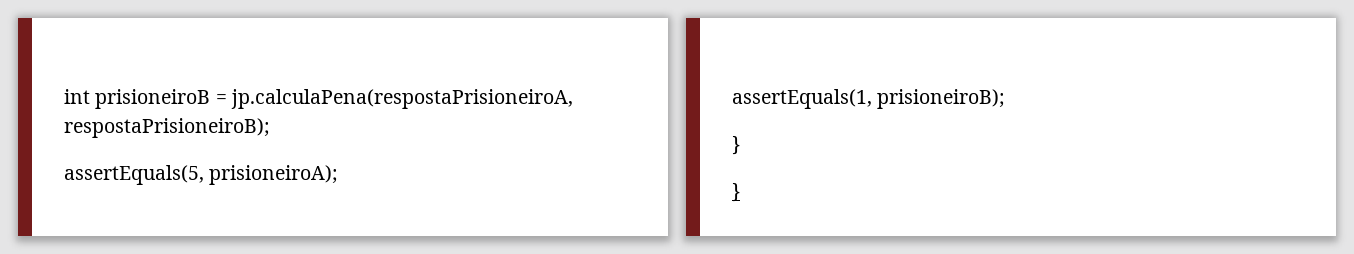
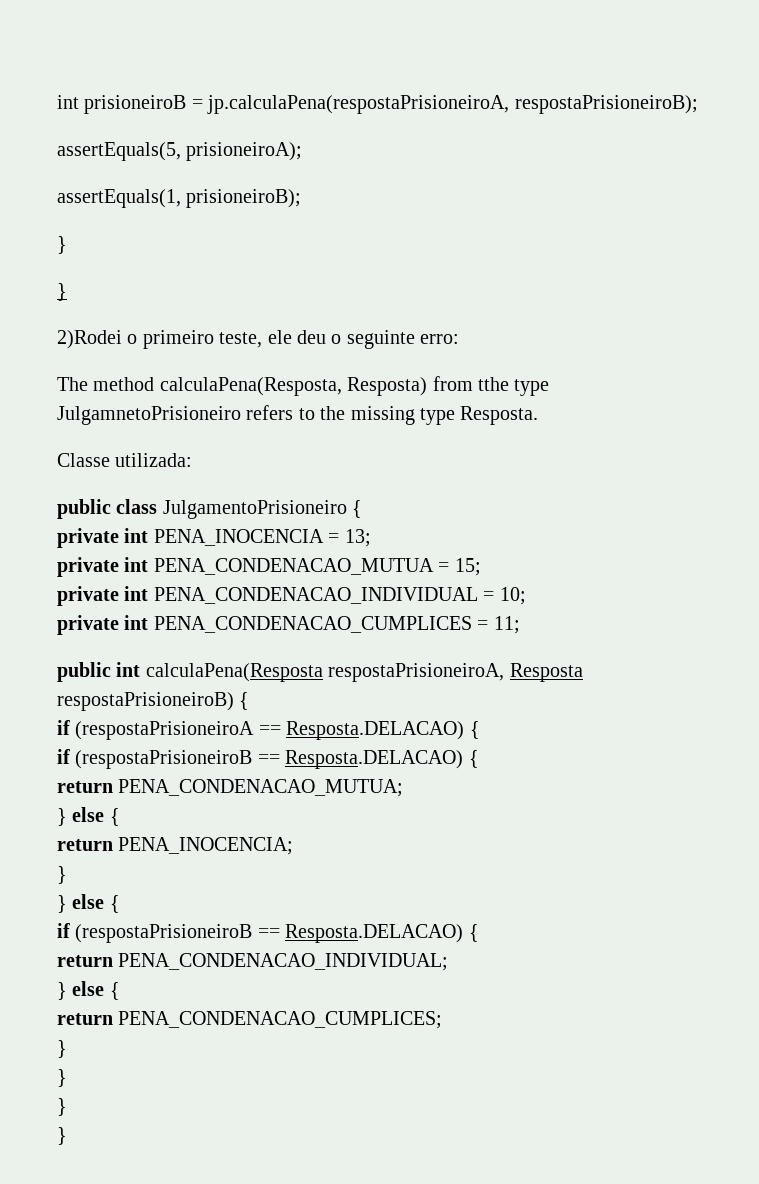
(740, 192) none -> [57,330,460,349] [57,376,550,396] [57,405,539,425] [57,453,193,467] [57,499,363,519] [57,528,371,548] [57,557,481,577] [57,586,526,606] [57,615,520,635] [57,662,583,682] [57,692,250,711] [57,720,480,740] [57,749,479,769] [57,779,404,797] [57,807,120,826] [57,837,294,855] [57,866,67,884] [57,894,120,913] [57,923,479,943] [57,953,449,971] [57,981,120,1000] [57,1011,443,1029] [57,1040,67,1058] [57,1069,67,1087] [57,1098,67,1116] [57,1127,67,1145] // 2)Rodei o primeiro teste, ele deu o seguinte erro: // The method calculaPena(Resposta, Resposta) from tthe type JulgamnetoPrisioneiro refers to the missing type Resposta. // Classe utilizada: // public class JulgamentoPrisioneiro { // private int PENA_INOCENCIA = 13; // private int PENA_CONDENACAO_MUTUA = 15; // private int PENA_CONDENACAO_INDIVIDUAL = 10; // private int PENA_CONDENACAO_CUMPLICES = 11; // public int calculaPena(Resposta respostaPrisioneiroA, Resposta respostaPrisioneiroB) { // if (respostaPrisioneiroA == Resposta.DELACAO) { // if (respostaPrisioneiroB == Resposta.DELACAO) { // return PENA_CONDENACAO_MUTUA; // } else { // return PENA_INOCENCIA; // } // } else { // if (respostaPrisioneiroB == Resposta.DELACAO) { // return PENA_CONDENACAO_INDIVIDUAL; // } else { // return PENA_CONDENACAO_CUMPLICES; // } // } // } // }

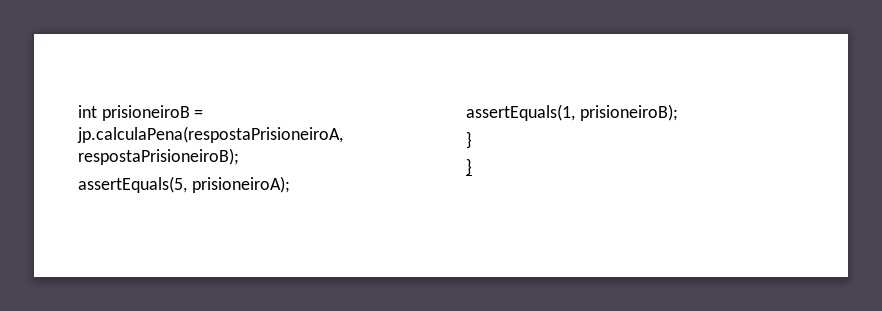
[57,330,460,349] [57,376,550,396] [57,405,539,425] [57,453,193,467] [57,499,363,519] [57,528,371,548] [57,557,481,577] [57,586,526,606] [57,615,520,635] [57,662,583,682] [57,692,250,711] [57,720,480,740] [57,749,479,769] [57,779,404,797] [57,807,120,826] [57,837,294,855] [57,866,67,884] [57,894,120,913] [57,923,479,943] [57,953,449,971] [57,981,120,1000] [57,1011,443,1029] [57,1040,67,1058] [57,1069,67,1087] [57,1098,67,1116] [57,1127,67,1145] // 2)Rodei o primeiro teste, ele deu o seguinte erro: // The method calculaPena(Resposta, Resposta) from tthe type JulgamnetoPrisioneiro refers to the missing type Resposta. // Classe utilizada: // public class JulgamentoPrisioneiro { // private int PENA_INOCENCIA = 13; // private int PENA_CONDENACAO_MUTUA = 15; // private int PENA_CONDENACAO_INDIVIDUAL = 10; // private int PENA_CONDENACAO_CUMPLICES = 11; // public int calculaPena(Resposta respostaPrisioneiroA, Resposta respostaPrisioneiroB) { // if (respostaPrisioneiroA == Resposta.DELACAO) { // if (respostaPrisioneiroB == Resposta.DELACAO) { // return PENA_CONDENACAO_MUTUA; // } else { // return PENA_INOCENCIA; // } // } else { // if (respostaPrisioneiroB == Resposta.DELACAO) { // return PENA_CONDENACAO_INDIVIDUAL; // } else { // return PENA_CONDENACAO_CUMPLICES; // } // } // } // } -> (472, 167) none

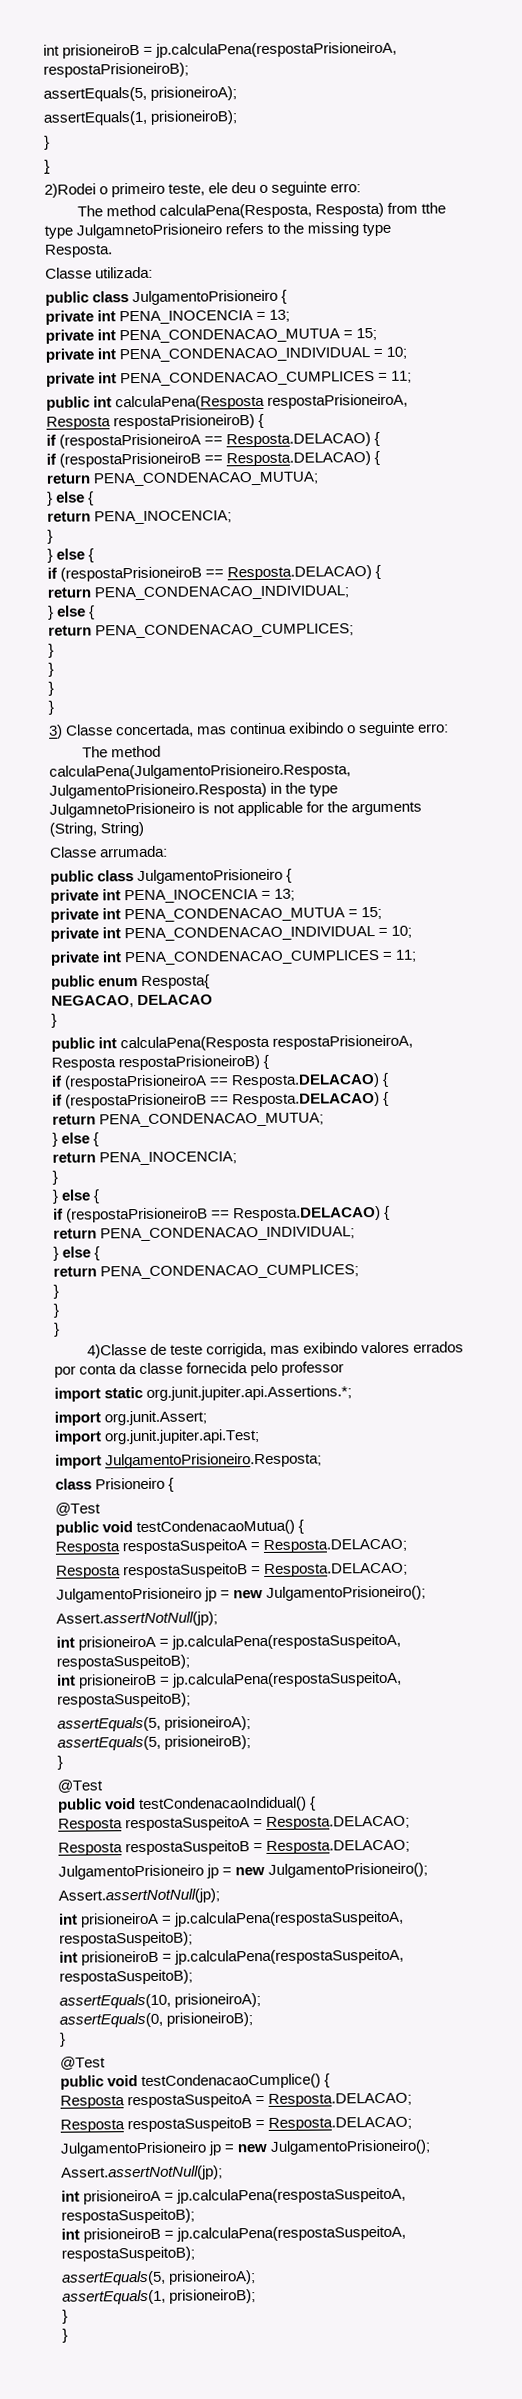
(472, 167) none -> [44,181,362,198] [77,202,447,219] [44,222,392,239] [44,244,113,258] [45,266,154,279] [45,289,288,306] [45,309,291,325] [45,327,378,344] [45,346,408,363] [46,370,413,387] [46,393,409,411] [46,413,265,430] [46,431,381,449] [46,450,381,468] [46,471,320,487] [47,491,95,506] [47,510,233,525] [47,529,53,544] [47,548,95,563] [47,564,382,582] [47,585,350,601] [48,605,96,620] [48,623,355,639] [48,643,54,658] [48,662,54,677] [48,681,54,696] [48,700,54,715] [49,721,450,739] [82,745,162,758] [49,763,351,780] [49,782,339,799] [49,801,423,818] [49,821,145,837] [50,845,169,858] [50,868,293,885] [50,888,296,904] [50,906,383,923] [50,925,413,942] [50,949,418,966] [51,974,211,990] [51,994,214,1008] [51,1013,57,1028] [51,1034,414,1052] [51,1054,270,1071] [51,1072,390,1090] [52,1091,390,1109] [52,1112,325,1128] [52,1132,100,1147] [52,1151,238,1166] [52,1170,58,1185] [52,1189,101,1204] [53,1205,391,1223] [53,1226,356,1242] [53,1246,101,1261] [53,1264,360,1280] [53,1284,59,1299] [53,1303,59,1318] [54,1322,60,1337] [87,1341,465,1359] [54,1361,345,1378] [54,1385,353,1402] [54,1410,208,1426] [54,1429,261,1445] [55,1452,323,1469] [55,1477,175,1492] [55,1502,101,1516] [55,1519,305,1536] [55,1538,408,1555] [56,1562,409,1579] [56,1585,427,1603] [56,1611,218,1627] [56,1633,402,1651] [56,1654,190,1670] [56,1671,403,1689] [57,1692,191,1708] [57,1716,252,1732] [57,1735,252,1751] [57,1755,63,1770] [57,1779,103,1793] [58,1796,317,1813] [58,1815,411,1832] [58,1839,411,1856] [58,1862,429,1880] [58,1888,220,1904] [58,1910,405,1928] [59,1931,193,1947] [59,1948,405,1966] [59,1969,193,1985] [59,1993,262,2009] [59,2012,254,2028] [59,2032,66,2047] [60,2056,106,2070] [60,2073,331,2090] [60,2092,413,2109] [60,2116,413,2133] [60,2139,431,2157] [61,2165,223,2181] [61,2187,407,2205] [61,2208,195,2224] [61,2225,407,2243] [61,2246,195,2262] [61,2270,257,2286] [62,2289,257,2305] [62,2309,68,2324] [62,2328,68,2343] // 2)Rodei o primeiro teste, ele deu o seguinte erro: // The method calculaPena(Resposta, Resposta) from tthe type JulgamnetoPrisioneiro refers to the missing type Resposta. // Classe utilizada: // public class JulgamentoPrisioneiro { // private int PENA_INOCENCIA = 13; // private int PENA_CONDENACAO_MUTUA = 15; // private int PENA_CONDENACAO_INDIVIDUAL = 10; // private int PENA_CONDENACAO_CUMPLICES = 11; // public int calculaPena(Resposta respostaPrisioneiroA, Resposta respostaPrisioneiroB) { // if (respostaPrisioneiroA == Resposta.DELACAO) { // if (respostaPrisioneiroB == Resposta.DELACAO) { // return PENA_CONDENACAO_MUTUA; // } else { // return PENA_INOCENCIA; // } // } else { // if (respostaPrisioneiroB == Resposta.DELACAO) { // return PENA_CONDENACAO_INDIVIDUAL; // } else { // return PENA_CONDENACAO_CUMPLICES; // } // } // } // } // 3) Classe concertada, mas continua exibindo o seguinte erro: // The method calculaPena(JulgamentoPrisioneiro.Resposta, JulgamentoPrisioneiro.Resposta) in the type JulgamnetoPrisioneiro is not applicable for the arguments (String, String) // Classe arrumada: // public class JulgamentoPrisioneiro { // private int PENA_INOCENCIA = 13; // private int PENA_CONDENACAO_MUTUA = 15; // private int PENA_CONDENACAO_INDIVIDUAL = 10; // private int PENA_CONDENACAO_CUMPLICES = 11; // public enum Resposta{ // NEGACAO, DELACAO // } // public int calculaPena(Resposta respostaPrisioneiroA, Resposta respostaPrisioneiroB) { // if (respostaPrisioneiroA == Resposta.DELACAO) { // if (respostaPrisioneiroB == Resposta.DELACAO) { // return PENA_CONDENACAO_MUTUA; // } else { // return PENA_INOCENCIA; // } // } else { // if (respostaPrisioneiroB == Resposta.DELACAO) { // return PENA_CONDENACAO_INDIVIDUAL; // } else { // return PENA_CONDENACAO_CUMPLICES; // } // } // } // 4)Classe de teste corrigida, mas exibindo valores errados por conta da classe fornecida pelo professor // import static org.junit.jupiter.api.Assertions.*; // import org.junit.Assert; // import org.junit.jupiter.api.Test; // import JulgamentoPrisioneiro.Resposta; // class Prisioneiro { // @Test // public void testCondenacaoMutua() { // Resposta respostaSuspeitoA = Resposta.DELACAO; // Resposta respostaSuspeitoB = Resposta.DELACAO; // JulgamentoPrisioneiro jp = new JulgamentoPrisioneiro(); // Assert.assertNotNull(jp); // int prisioneiroA = jp.calculaPena(respostaSuspeitoA, respostaSuspeitoB); // int prisioneiroB = jp.calculaPena(respostaSuspeitoA, respostaSuspeitoB); // assertEquals(5, prisioneiroA); // assertEquals(5, prisioneiroB); // } // @Test // public void testCondenacaoIndidual() { // Resposta respostaSuspeitoA = Resposta.DELACAO; // Resposta respostaSuspeitoB = Resposta.DELACAO; // JulgamentoPrisioneiro jp = new JulgamentoPrisioneiro(); // Assert.assertNotNull(jp); // int prisioneiroA = jp.calculaPena(respostaSuspeitoA, respostaSuspeitoB); // int prisioneiroB = jp.calculaPena(respostaSuspeitoA, respostaSuspeitoB); // assertEquals(10, prisioneiroA); // assertEquals(0, prisioneiroB); // } // @Test // public void testCondenacaoCumplice() { // Resposta respostaSuspeitoA = Resposta.DELACAO; // Resposta respostaSuspeitoB = Resposta.DELACAO; // JulgamentoPrisioneiro jp = new JulgamentoPrisioneiro(); // Assert.assertNotNull(jp); // int prisioneiroA = jp.calculaPena(respostaSuspeitoA, respostaSuspeitoB); // int prisioneiroB = jp.calculaPena(respostaSuspeitoA, respostaSuspeitoB); // assertEquals(5, prisioneiroA); // assertEquals(1, prisioneiroB); // } // }

